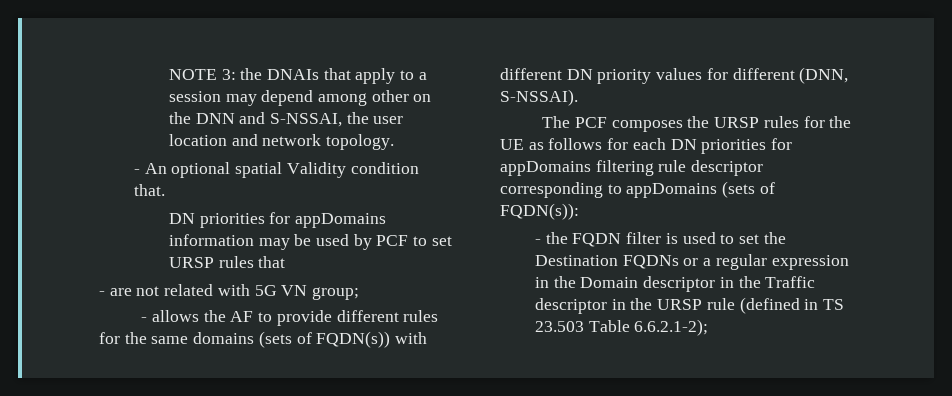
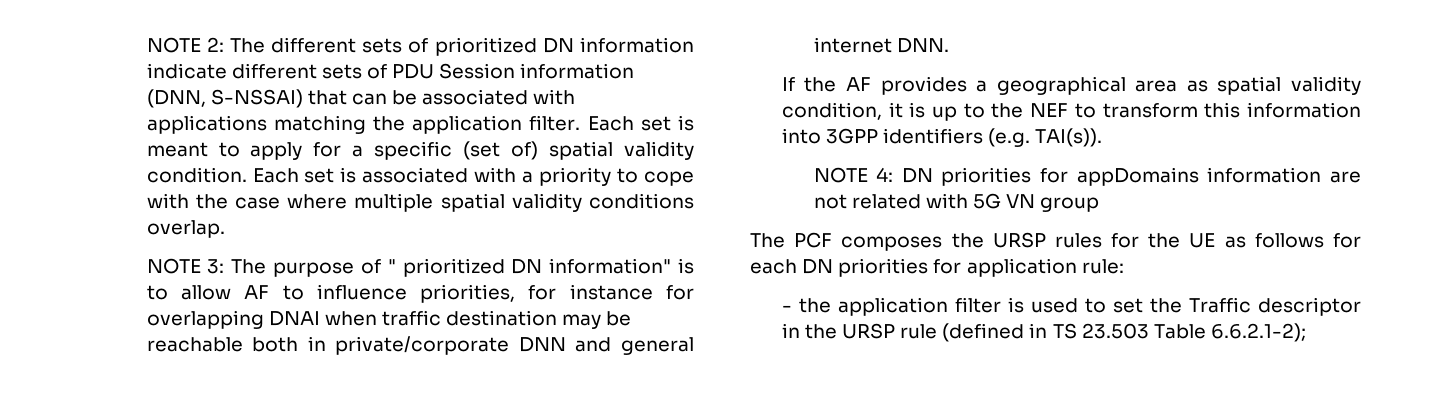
[168,68,427,84] [168,90,432,106] [168,112,404,127] [168,134,395,150] [133,162,419,178] [133,184,165,196] NOTE 3: the DNAIs that apply to a session may depend among other on the DNN and S-NSSAI, the user location and network topology. // - An optional spatial Validity condition that. // -> [146,37,694,56] [146,63,635,79] [146,89,576,108] [146,115,694,134] [146,141,695,160] [146,167,695,186] [146,193,694,212] [146,220,225,238] [146,258,695,277] [146,284,694,303] [146,310,632,329] [146,336,695,355] [813,37,949,53] [781,76,1361,95] [781,102,1362,121] [781,128,1103,147] [813,167,894,183] NOTE 2: The different sets of prioritized DN information indicate different sets of PDU Session information (DNN, S-NSSAI) that can be associated with applications matching the application filter. Each set is meant to apply for a specific (set of) spatial validity condition. Each set is associated with a priority to cope with the case where multiple spatial validity conditions overlap. // NOTE 3: The purpose of " prioritized DN information" is to allow AF to influence priorities, for instance for overlapping DNAI when traffic destination may be reachable both in private/corporate DNN and general internet DNN. // If the AF provides a geographical area as spatial validity condition, it is up to the NEF to transform this information into 3GPP identifiers (e.g. TAI(s)). // NOTE 4:
[258,234,452,250] [168,256,286,268] [99,291,105,296] may be used by PCF to set URSP rules that // - -> (1322, 175) none
[312,287,360,300] [141,310,439,326] [99,331,428,348] [500,67,849,84] [500,89,578,106] group; // - allows the AF to provide different rules for the same domains (sets of FQDN(s)) with different DN priority values for different (DNN, S-NSSAI). -> [1040,197,1100,212] group
[500,160,764,176] [500,181,775,198] [500,203,579,220] appDomains filtering rule descriptor corresponding to appDomains (sets of FQDN(s)): -> [966,258,1124,277] application rule:
[572,233,622,247] FQDN -> [837,297,948,316] application
[534,254,849,270] [534,276,761,292] Destination FQDNs or a regular expression in the Domain descriptor in the -> (1182, 305) none

